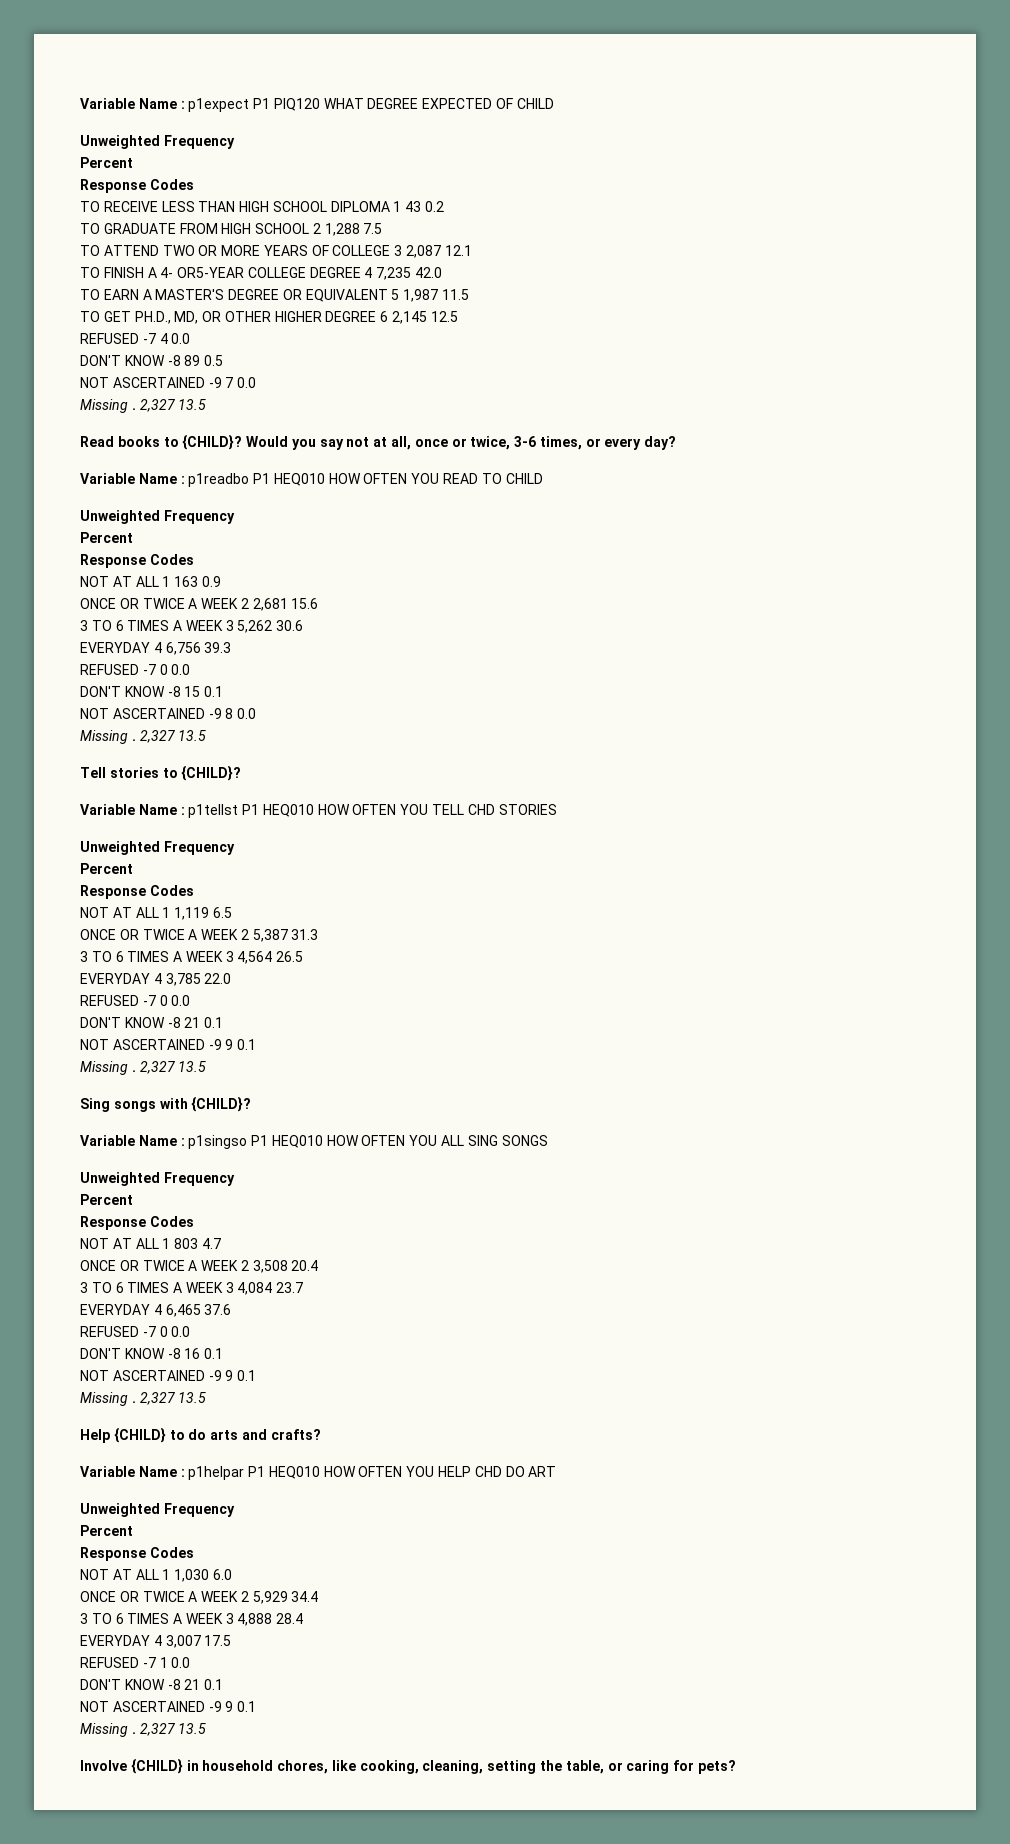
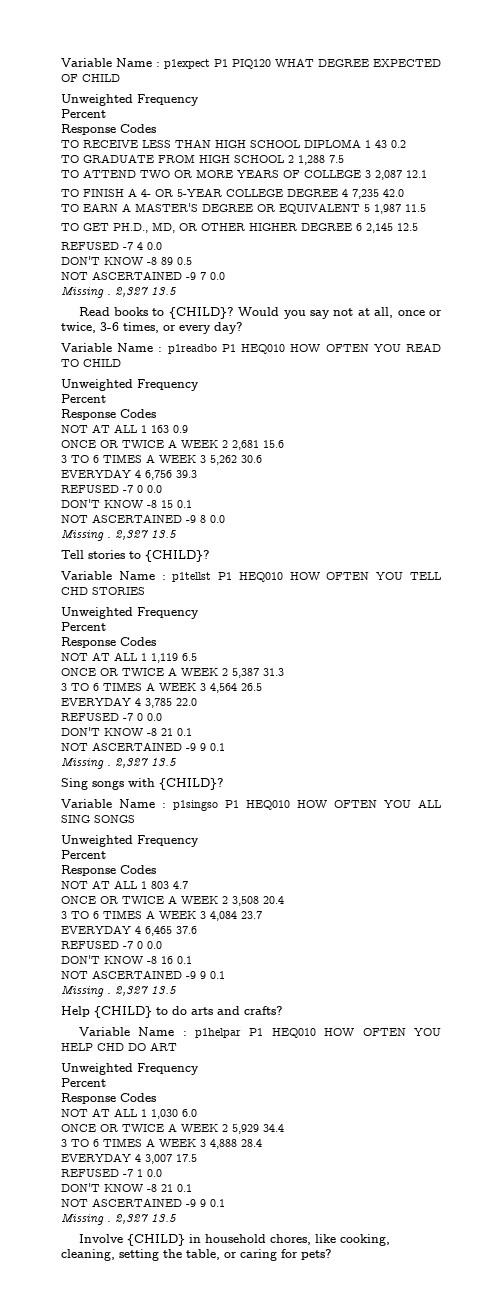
[177,267,245,278] OR5-YEAR -> [155,188,222,197] OR 5-YEAR

